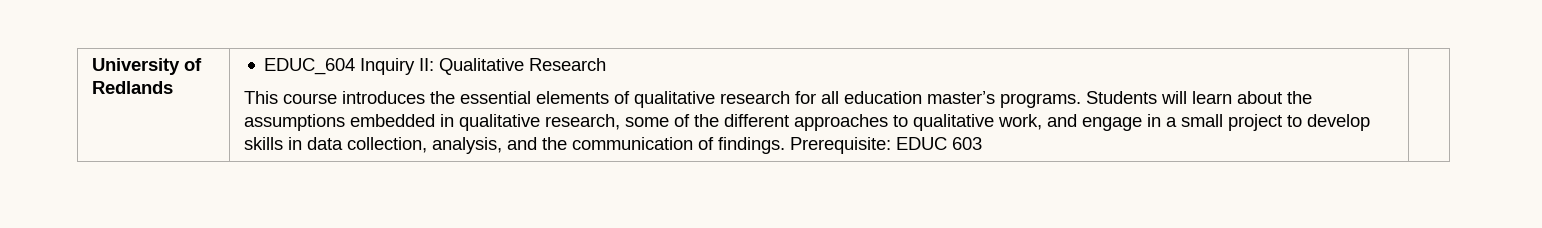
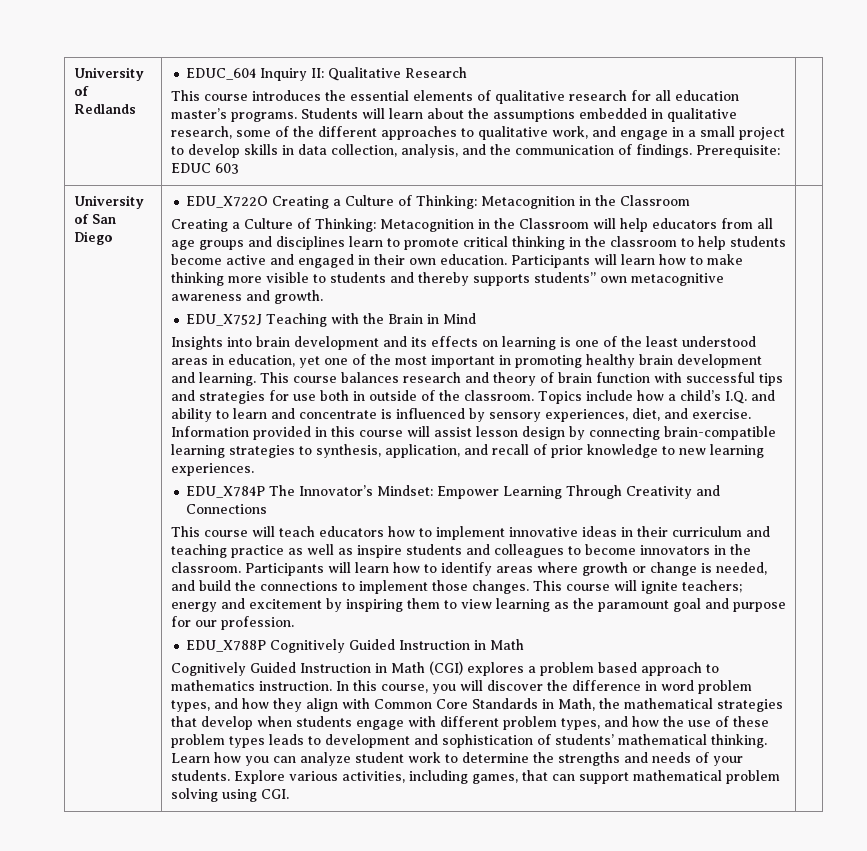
(983, 143) none -> [73,195,144,209] [73,214,116,224] [73,231,113,245] [186,195,691,209] [170,218,773,232] [170,236,786,250] [170,254,743,268] [170,272,724,286] [170,290,323,304] [186,313,477,327] [170,336,756,350] [170,354,762,368] [170,372,783,386] [170,390,775,404] [170,408,751,422] [170,426,776,440] [170,444,764,458] [170,463,254,476] [186,485,721,499] [186,504,268,514] [170,526,770,540] [170,544,751,558] [170,562,767,576] [170,580,742,594] [170,598,786,612] [170,616,294,630] [186,639,525,653] [170,661,719,676] [170,680,752,694] [170,698,783,712] [170,716,769,730] [170,734,767,748] [170,752,743,766] [170,770,780,784] [170,788,289,802] // University of San Diego | EDU_X722O Creating a Culture of Thinking: Metacognition in the Classroom // Creating a Culture of Thinking: Metacognition in the Classroom will help educators from all age groups and disciplines learn to promote critical thinking in the classroom to help students become active and engaged in their own education. Participants will learn how to make thinking more visible to students and thereby supports students” own metacognitive awareness and growth. // EDU_X752J Teaching with the Brain in Mind // Insights into brain development and its effects on learning is one of the least understood areas in education, yet one of the most important in promoting healthy brain development and learning. This course balances research and theory of brain function with successful tips and strategies for use both in outside of the classroom. Topics include how a child’s I.Q. and ability to learn and concentrate is influenced by sensory experiences, diet, and exercise. Information provided in this course will assist lesson design by connecting brain-compatible learning strategies to synthesis, application, and recall of prior knowledge to new learning experiences. // EDU_X784P The Innovator’s Mindset: Empower Learning Through Creativity and Connections // This course will teach educators how to implement innovative ideas in their curriculum and teaching practice as well as inspire students and colleagues to become innovators in the classroom. Participants will learn how to identify areas where growth or change is needed, and build the connections to implement those changes. This course will ignite teachers; energy and excitement by inspiring them to view learning as the paramount goal and purpose for our profession. // EDU_X788P Cognitively Guided Instruction in Math // Cognitively Guided Instruction in Math (CGI) explores a problem based approach to mathematics instruction. In this course, you will discover the difference in word problem types, and how they align with Common Core Standards in Math, the mathematical strategies that develop when students engage with different problem types, and how the use of these problem types leads to development and sophistication of students’ mathematical thinking. Learn how you can analyze student work to determine the strengths and needs of your students. Explore various activities, including games, that can support mathematical problem solving using CGI. |

